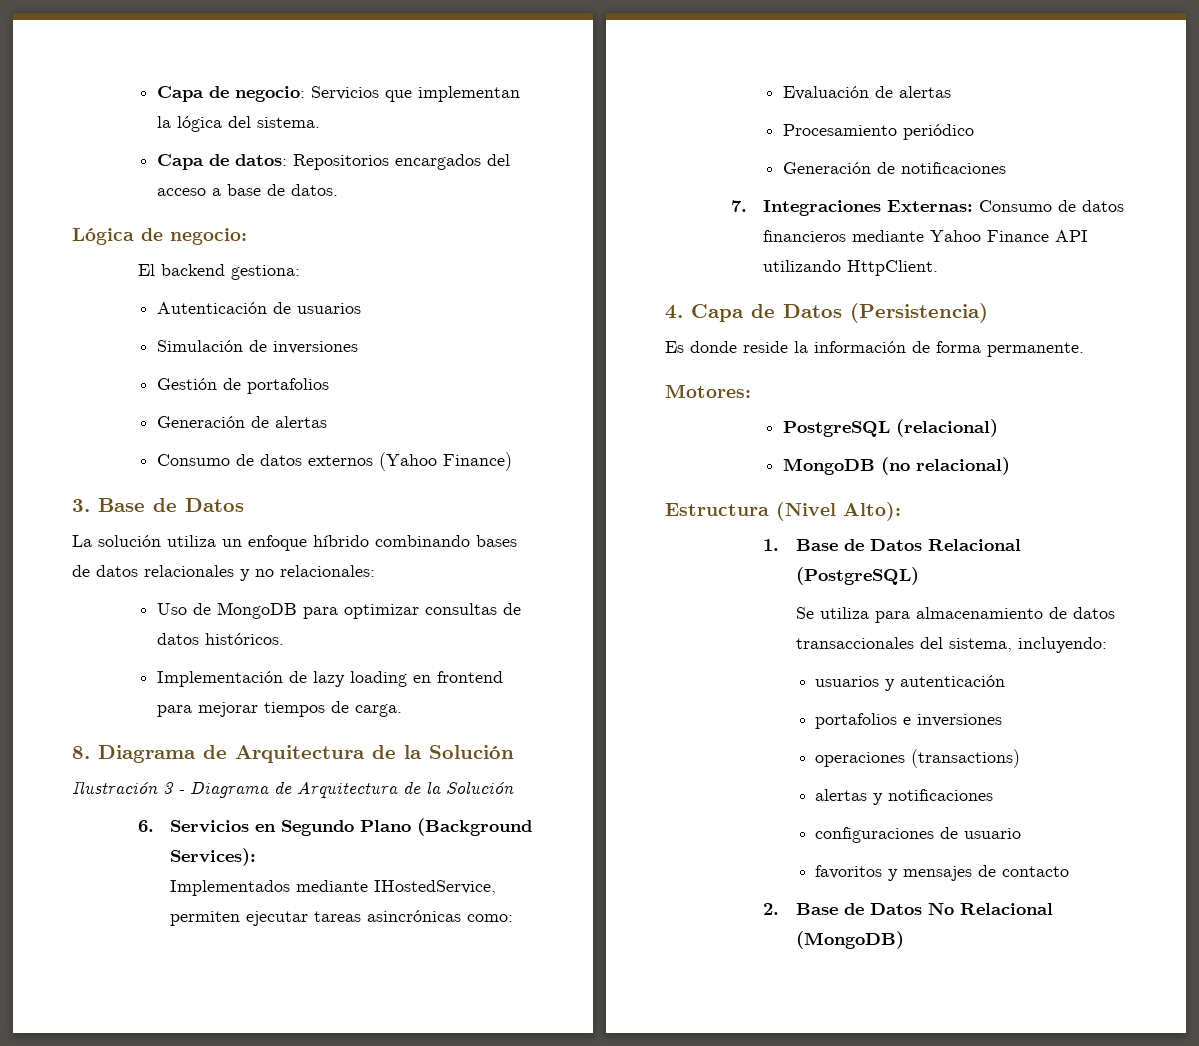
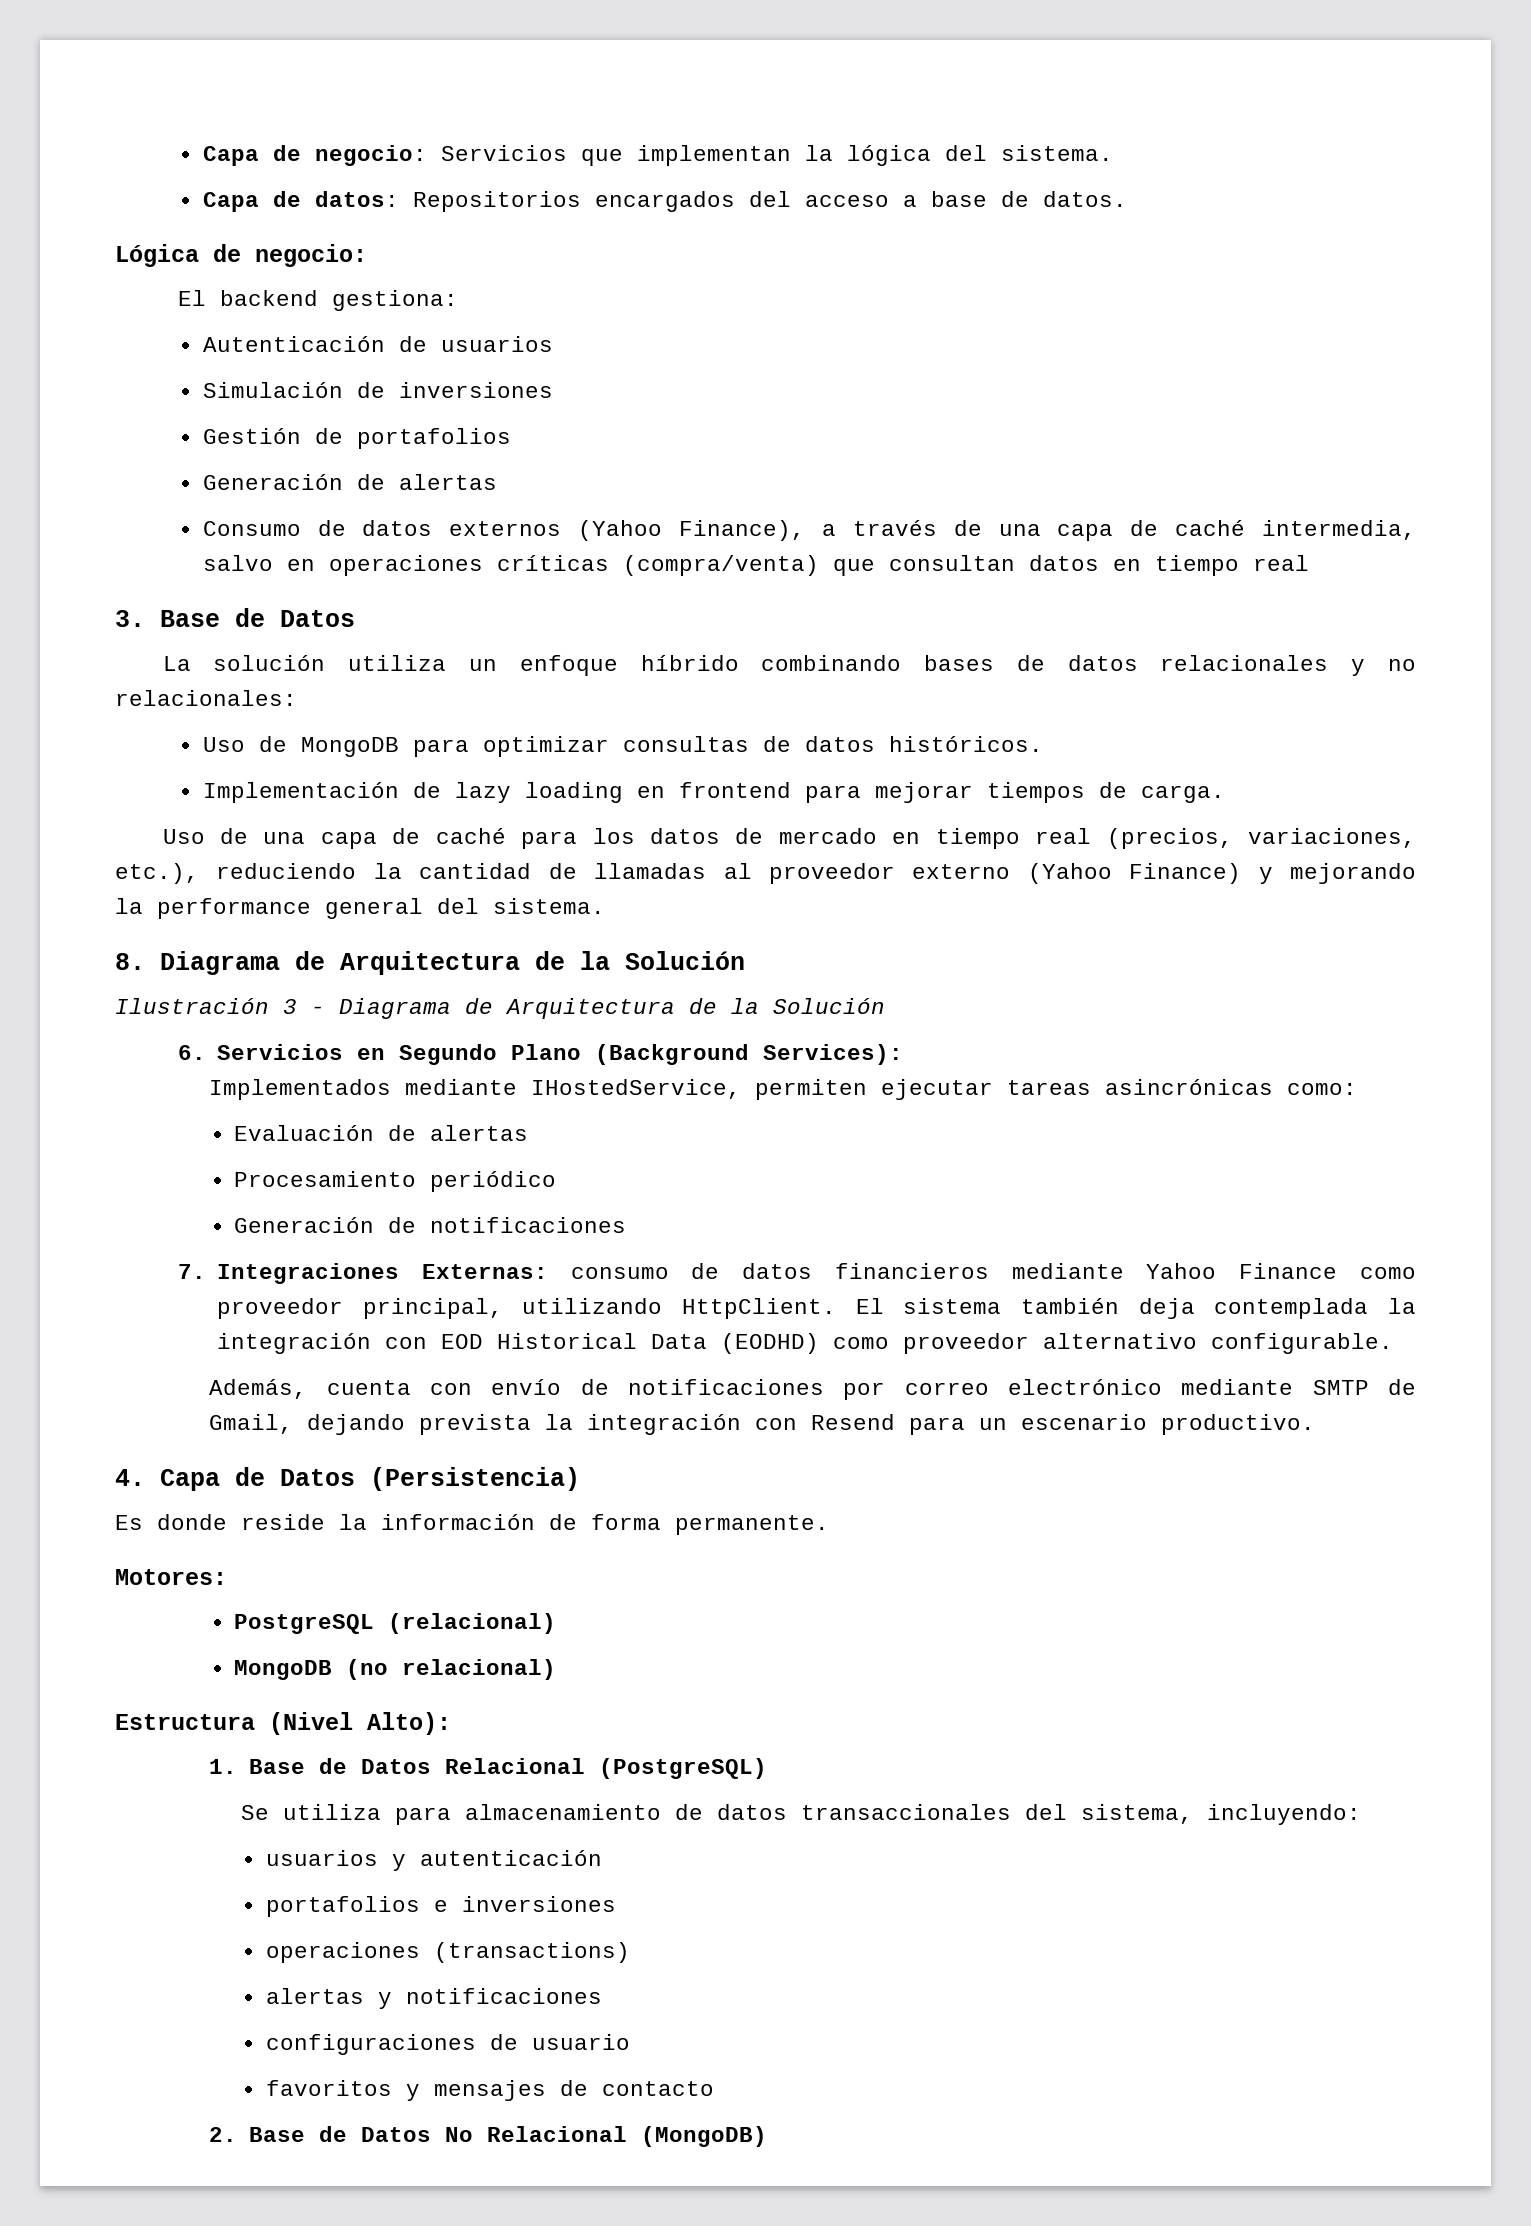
[442,452,512,471] Finance) -> [679,520,1416,541] [202,555,1309,576] Finance), a través de una capa de caché intermedia, salvo en operaciones críticas (compra/venta) que consultan datos en tiempo real
(402, 710) none -> [162,828,1416,849] [115,863,1416,884] [115,898,605,919] // Uso de una capa de caché para los datos de mercado en tiempo real (precios, variaciones, etc.), reduciendo la cantidad de llamadas al proveedor externo (Yahoo Finance) y mejorando la performance general del sistema.
[979,200,1053,212] Consumo -> [570,1267,669,1279] consumo
[1055,230,1089,242] API -> [1360,1267,1416,1279] [217,1298,503,1319] como proveedor principal,
(939, 268) none -> [855,1298,1417,1319] [217,1333,1394,1354] [209,1379,1416,1400] [209,1414,1316,1435] El sistema también deja contemplada la integración con EOD Historical Data (EODHD) como proveedor alternativo configurable. // Además, cuenta con envío de notificaciones por correo electrónico mediante SMTP de Gmail, dejando prevista la integración con Resend para un escenario productivo.

